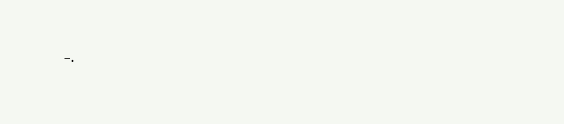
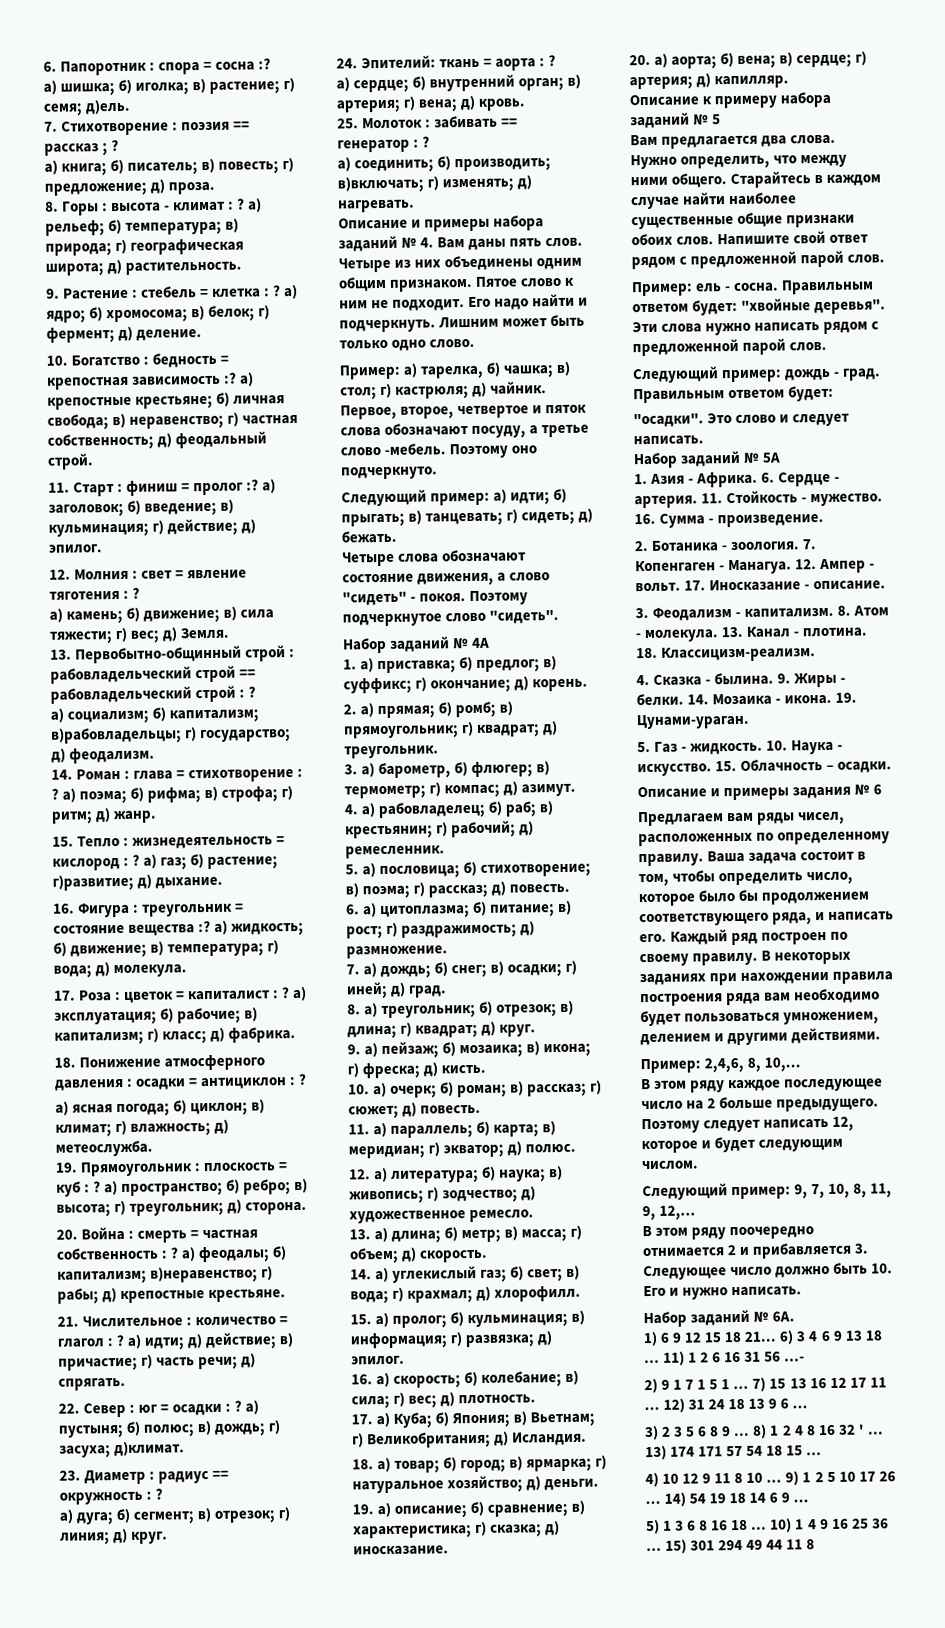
[64,58,74,62] –. -> [43,58,272,76] [43,77,296,96] [43,99,132,116] [44,120,251,136] [44,139,120,156] [44,157,295,176] [44,179,216,196] [45,198,263,216] [45,218,240,236] [45,238,245,256] [45,259,243,276] [46,284,299,300] [46,305,271,323] [46,326,203,343] [46,352,230,368] [47,372,255,390] [47,392,286,410] [47,412,299,430] [47,431,268,450] [47,453,94,470] [48,479,277,497] [48,499,235,517] [48,518,257,537] [48,544,103,554] [49,568,248,581] [49,587,141,600] [49,606,275,624] [49,627,230,644] [50,645,296,664] [50,665,257,684] [50,685,257,704] [50,707,260,724] [51,727,292,744] [51,747,156,764] [51,768,304,783] [51,786,294,804] [51,808,158,824] [52,835,286,849] [52,854,279,871] [52,874,224,891] [52,902,245,918] [53,920,305,936] [53,940,280,958] [53,962,188,978] [53,986,308,1003] [54,1007,259,1025] [54,1027,297,1045] [54,1054,266,1071] [54,1073,308,1091] [55,1099,266,1117] [55,1119,230,1137] [55,1140,153,1157] [55,1161,289,1177] [56,1178,309,1197] [56,1199,308,1217] [56,1226,259,1243] [56,1246,288,1263] [57,1266,274,1284] [57,1288,287,1304] [57,1315,289,1328] [57,1332,295,1350] [58,1353,257,1371] [58,1377,126,1391] [58,1400,260,1418] [58,1420,282,1438] [59,1441,186,1458] [59,1469,230,1485] [59,1488,164,1505] [59,1507,292,1525] [60,1528,169,1545] [336,54,557,71] [336,74,582,93] [336,95,527,113] [337,115,519,130] [337,136,431,153] [337,156,552,173] [337,175,533,193] [338,199,415,213] [338,215,545,232] [338,235,584,252] [338,255,583,273] [338,276,576,292] [339,293,589,311] [339,314,586,333] [339,338,476,351] [339,361,572,380] [340,381,548,400] [340,404,588,420] [340,423,590,438] [340,443,538,459] [341,466,438,480] [341,488,568,507] [341,508,594,527] [341,530,397,544] [342,549,527,567] [342,572,551,586] [342,590,529,606] [342,609,560,627] [343,636,491,654] [343,656,558,674] [343,676,589,694] [343,701,514,719] [343,721,559,739] [344,745,439,759] [344,761,551,779] [344,781,577,799] [344,801,555,819] [345,820,535,839] [345,845,445,859] [345,861,592,879] [345,881,571,899] [346,900,573,919] [346,921,536,939] [346,945,448,959] [346,960,578,979] [346,981,448,999] [347,1000,575,1019] [347,1021,537,1039] [347,1041,592,1059] [347,1062,487,1079] [348,1080,603,1098] [348,1102,482,1119] [348,1121,557,1138] [348,1141,577,1159] [349,1165,564,1183] [349,1186,537,1204] [349,1209,535,1224] [349,1225,583,1243] [349,1247,489,1264] [350,1265,581,1283] [350,1285,582,1304] [350,1310,586,1328] [350,1331,554,1349] [351,1355,405,1366] [351,1370,580,1388] [351,1392,537,1409] [351,1411,596,1428] [352,1431,588,1449] [352,1455,608,1473] [352,1475,600,1494] [352,1500,586,1518] [353,1521,561,1539] [353,1545,449,1556] [629,51,868,69] [629,73,790,90] [629,91,833,109] [630,112,722,129] [630,134,837,149] [630,154,848,170] [630,171,882,189] [631,192,798,210] [631,212,856,230] [631,230,869,246] [631,250,886,270] [631,279,875,297] [632,298,887,316] [632,321,880,336] [632,338,828,357] [632,366,882,384] [633,385,835,404] [633,413,850,428] [633,435,704,446] [633,450,782,469] [634,471,841,488] [634,490,884,509] [634,513,825,528] [634,539,818,552] [635,558,876,575] [635,579,887,593] [635,605,890,621] [635,626,869,643] [636,646,817,662] [636,672,847,688] [636,692,858,707] [636,713,750,730] [637,739,844,755] [637,759,893,777] [637,784,883,801] [637,811,846,827] [638,831,891,847] [638,850,867,867] [638,870,854,887] [638,889,871,907] [639,911,895,927] [639,929,849,946] [639,950,852,967] [639,971,894,986] [640,988,881,1007] [640,1010,880,1027] [640,1027,882,1046] [640,1057,802,1074] [641,1078,884,1093] [641,1096,880,1112] [641,1116,855,1134] [641,1136,844,1154] [641,1160,699,1171] [642,1183,893,1201] [642,1205,697,1221] [642,1225,815,1240] [642,1242,870,1259] [643,1262,894,1281] [643,1285,803,1300] [643,1309,796,1328] [643,1330,882,1347] [644,1351,806,1366] [644,1377,887,1394] [644,1398,809,1413] [644,1424,884,1441] [645,1445,823,1461] [645,1471,896,1488] [645,1492,810,1507] [646,1518,889,1535] [646,1539,816,1554] 6. Папоротник : спора = сосна :? // а) шишка; б) иголка; в) растение; г) семя; д)ель. // 7. Стихотворение : поэзия == рассказ ; ? // а) книга; б) писатель; в) повесть; г) предложение; д) проза. // 8. Горы : высота - климат : ? а) рельеф; б) температура; в) природа; г) географическая широта; д) растительность. // 9. Растение : стебель = клетка : ? а) ядро; б) хромосома; в) белок; г) фермент; д) деление. // 10. Богатство : бедность = крепостная зависимость :? а) крепостные крестьяне; б) личная свобода; в) неравенство; г) частная собственность; д) феодальный строй. // 11. Старт : финиш = пролог :? а) заголовок; б) введение; в) кульминация; г) действие; д) эпилог. // 12. Молния : свет = явление тяготения : ? // а) камень; б) движение; в) сила тяжести; г) вес; д) Земля. // 13. Первобытно-общинный строй : рабовладельческий строй == рабовладельческий строй : ? // а) социализм; б) капитализм; в)рабовладельцы; г) государство; д) феодализм. // 14. Роман : глава = стихотворение : ? а) поэма; б) рифма; в) строфа; г) ритм; д) жанр. // 15. Тепло : жизнедеятельность = кислород : ? а) газ; б) растение; г)развитие; д) дыхание. // 16. Фигура : треугольник = состояние вещества :? а) жидкость; б) движение; в) температура; г) вода; д) молекула. // 17. Роза : цветок = капиталист : ? а) эксплуатация; б) рабочие; в) капитализм; г) класс; д) фабрика. // 18. Понижение атмосферного давления : осадки = антициклон : ? // а) ясная погода; б) циклон; в) климат; г) влажность; д) метеослужба. // 19. Прямоугольник : плоскость = куб : ? а) пространство; б) ребро; в) высота; г) треугольник; д) сторона. // 20. Война : смерть = частная собственность : ? а) феодалы; б) капитализм; в)неравенство; г) рабы; д) крепостные крестьяне. // 21. Числительное : количество = глагол : ? а) идти; д) действие; в) причастие; г) часть речи; д) спрягать. // 22. Север : юг = осадки : ? а) пустыня; б) полюс; в) дождь; г) засуха; д)климат. // 23. Диаметр : радиус == окружность : ? // а) дуга; б) сегмент; в) отрезок; г) линия; д) круг. // 24. Эпителий: ткань = аорта : ? // а) сердце; б) внутренний орган; в) артерия; г) вена; д) кровь. // 25. Молоток : забивать == генератор : ? // а) соединить; б) производить; в)включать; г) изменять; д) нагревать. // Описание и примеры набора заданий № 4. Вам даны пять слов. Четыре из них объединены одним общим признаком. Пятое слово к ним не подходит. Его надо найти и подчеркнуть. Лишним может быть только одно слово. // Пример: а) тарелка, б) чашка; в) стол; г) кастрюля; д) чайник. Первое, второе, четвертое и пяток слова обозначают посуду, а третье слово -мебель. Поэтому оно подчеркнуто. // Следующий пример: а) идти; б) прыгать; в) танцевать; г) сидеть; д) бежать. // Четыре слова обозначают состояние движения, а слово "сидеть" - покоя. Поэтому подчеркнутое слово "сидеть". // Набор заданий № 4А // 1. а) приставка; б) предлог; в) суффикс; г) окончание; д) корень. // 2. а) прямая; б) ромб; в) прямоугольник; г) квадрат; д) треугольник. // 3. а) барометр, б) флюгер; в) термометр; г) компас; д) азимут. // 4. а) рабовладелец; б) раб; в) крестьянин; г) рабочий; д) ремесленник. // 5. а) пословица; б) стихотворение; в) поэма; г) рассказ; д) повесть. // 6. а) цитоплазма; б) питание; в) рост; г) раздражимость; д) размножение. // 7. а) дождь; б) снег; в) осадки; г) иней; д) град. // 8. а) треугольник; б) отрезок; в) длина; г) квадрат; д) круг. // 9. а) пейзаж; б) мозаика; в) икона; г) фреска; д) кисть. // 10. а) очерк; б) роман; в) рассказ; г) сюжет; д) повесть. // 11. а) параллель; б) карта; в) меридиан; г) экватор; д) полюс. // 12. а) литература; б) наука; в) живопись; г) зодчество; д) художественное ремесло. // 13. а) длина; б) метр; в) масса; г) объем; д) скорость. // 14. а) углекислый газ; б) свет; в) вода; г) крахмал; д) хлорофилл. // 15. а) пролог; б) кульминация; в) информация; г) развязка; д) эпилог. // 16. а) скорость; б) колебание; в) сила; г) вес; д) плотность. // 17. а) Куба; б) Япония; в) Вьетнам; г) Великобритания; д) Исландия. // 18. а) товар; б) город; в) ярмарка; г) натуральное хозяйство; д) деньги. // 19. а) описание; б) сравнение; в) характеристика; г) сказка; д) иносказание. // 20. а) аорта; б) вена; в) сердце; г) артерия; д) капилляр. // Описание к примеру набора заданий № 5 // Вам предлагается два слова. Нужно определить, что между ними общего. Старайтесь в каждом случае найти наиболее существенные общие признаки обоих слов. Напишите свой ответ рядом с предложенной парой слов. // Пример: ель - сосна. Правильным ответом будет: "хвойные деревья". Эти слова нужно написать рядом с предложенной парой слов. // Следующий пример: дождь - град. Правильным ответом будет: // "осадки". Это слово и следует написать. // Набор заданий № 5А // 1. Азия - Африка. 6. Сердце - артерия. 11. Стойкость - мужество. 16. Сумма - произведение. // 2. Ботаника - зоология. 7. Копенгаген - Манагуа. 12. Ампер - вольт. 17. Иносказание - описание. // 3. Феодализм - капитализм. 8. Атом - молекула. 13. Канал - плотина. 18. Классицизм-реализм. // 4. Сказка - былина. 9. Жиры - белки. 14. Мозаика - икона. 19. Цунами-ураган. // 5. Газ - жидкость. 10. Наука - искусство. 15. Облачность – осадки. // Описание и примеры задания № 6 // Предлагаем вам ряды чисел, расположенных по определенному правилу. Ваша задача состоит в том, чтобы определить число, которое было бы продолжением соответствующего ряда, и написать его. Каждый ряд построен по своему правилу. В некоторых заданиях при нахождении правила построения ряда вам необходимо будет пользоваться умножением, делением и другими действиями. // Пример: 2,4,6, 8, 10,... // В этом ряду каждое последующее число на 2 больше предыдущего. Поэтому следует написать 12, которое и будет следующим числом. // Следующий пример: 9, 7, 10, 8, 11, 9, 12,... // В этом ряду поочередно отнимается 2 и прибавляется 3. Следующее число должно быть 10. Его и нужно написать. // Набор заданий № 6А. // 1) 6 9 12 15 18 21... 6) 3 4 6 9 13 18 ... 11) 1 2 6 16 31 56 ...- // 2) 9 1 7 1 5 1 ... 7) 15 13 16 12 17 11 ... 12) 31 24 18 13 9 6 ... // 3) 2 3 5 6 8 9 ... 8) 1 2 4 8 16 32 ' ... 13) 174 171 57 54 18 15 ... // 4) 10 12 9 11 8 10 ... 9) 1 2 5 10 17 26 ... 14) 54 19 18 14 6 9 ... // 5) 1 3 6 8 16 18 ... 10) 1 4 9 16 25 36 ... 15) 301 294 49 44 11 8

